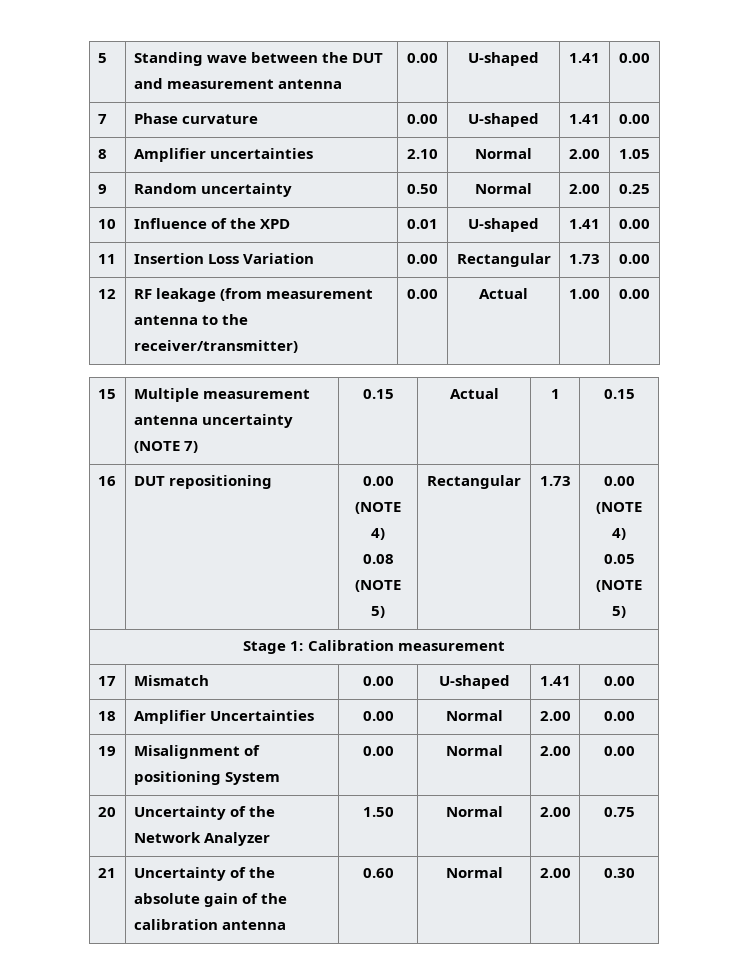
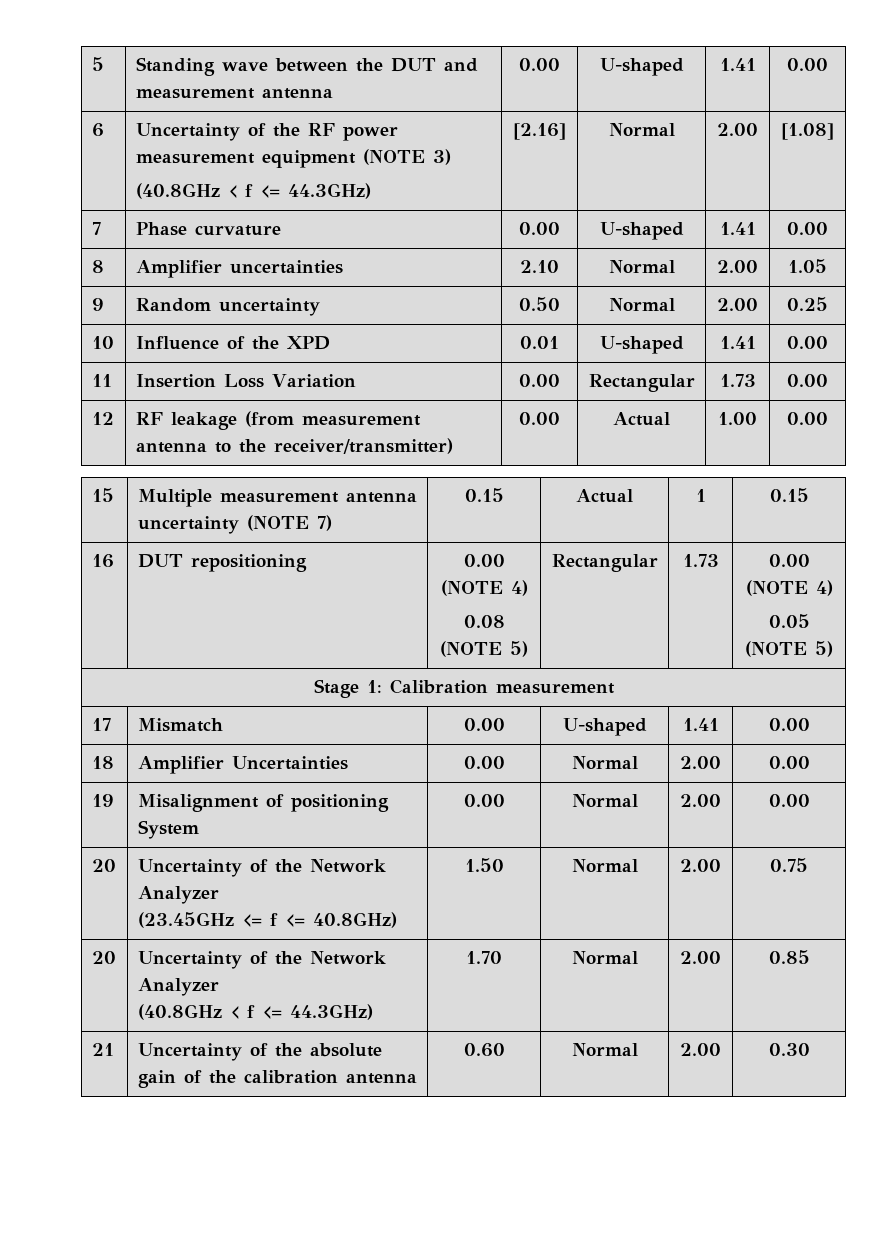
(650, 58) none -> [91,123,104,137] [135,123,398,141] [135,149,451,168] [135,183,371,199] [513,123,566,140] [608,123,675,136] [717,123,758,136] [781,123,834,140] // 6 | Uncertainty of the RF power measurement equipment (NOTE 3) // (40.8GHz < f <= 44.3GHz) | [2.16] | Normal | 2.00 | [1.08]
(270, 839) none -> [137,912,397,928] // (23.45GHz <= f <= 40.8GHz)
(635, 812) none -> [91,951,116,964] [137,951,386,969] [137,978,219,996] [137,1004,373,1020] [466,951,502,964] [571,951,638,964] [680,951,721,964] [768,950,810,964] // 20 | Uncertainty of the Network Analyzer // (40.8GHz < f <= 44.3GHz) | 1.70 | Normal | 2.00 | 0.85

